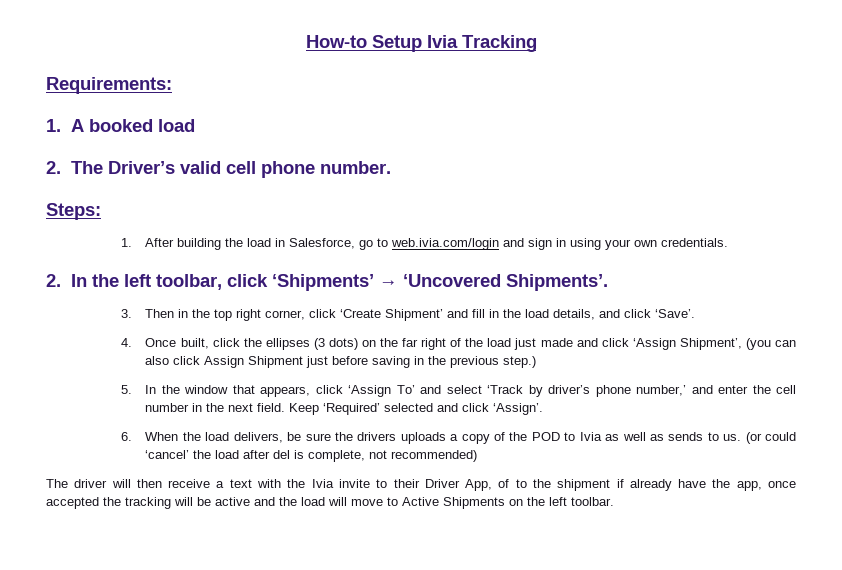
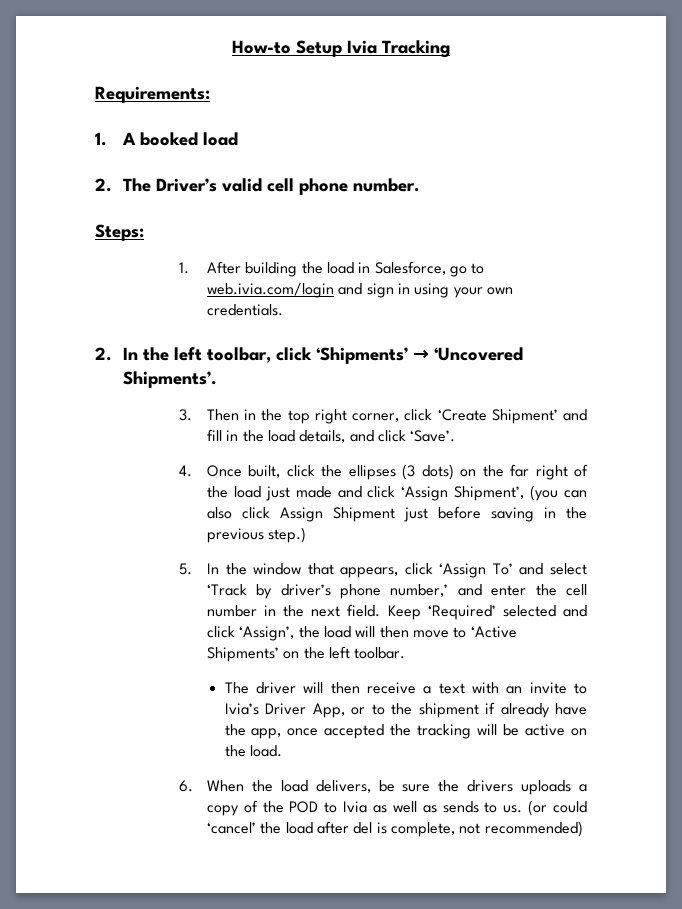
[493,403,544,415] ‘Assign’. -> [239,626,517,641] [206,646,406,662] [224,682,587,694] [224,702,587,718] [224,724,587,739] [224,745,282,757] ‘Assign’, the load will then move to ‘Active Shipments’ on the left toolbar. // The driver will then receive a text with an invite to Ivia’s Driver App, or to the shipment if already have the app, once accepted the tracking will be active on the load.
[46,479,796,491] [46,497,614,509] // The driver will then receive a text with the Ivia invite to their Driver App, of to the shipment if already have the app, once accepted the tracking will be active and the load will move to Active Shipments on the left toolbar. -> (583, 829) none

